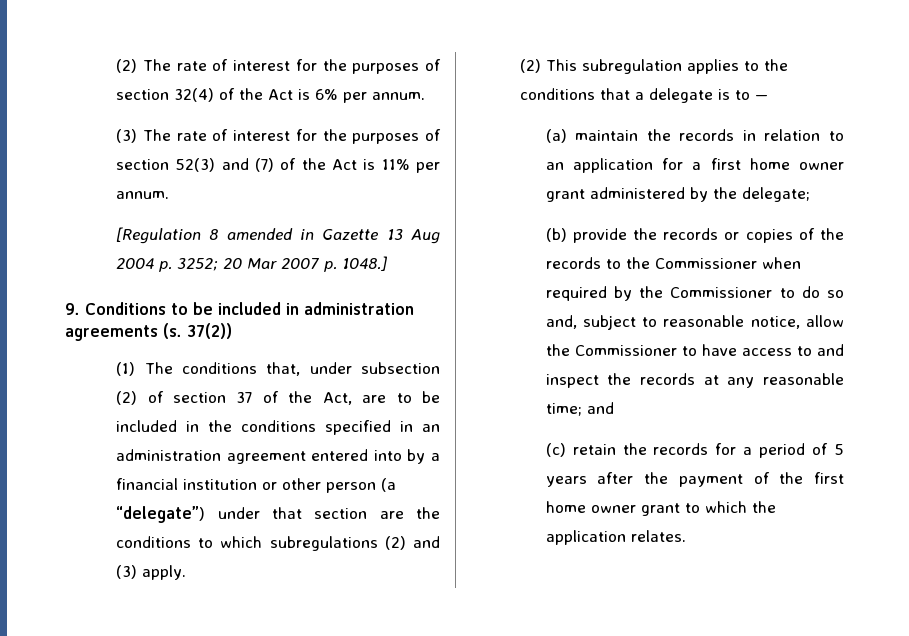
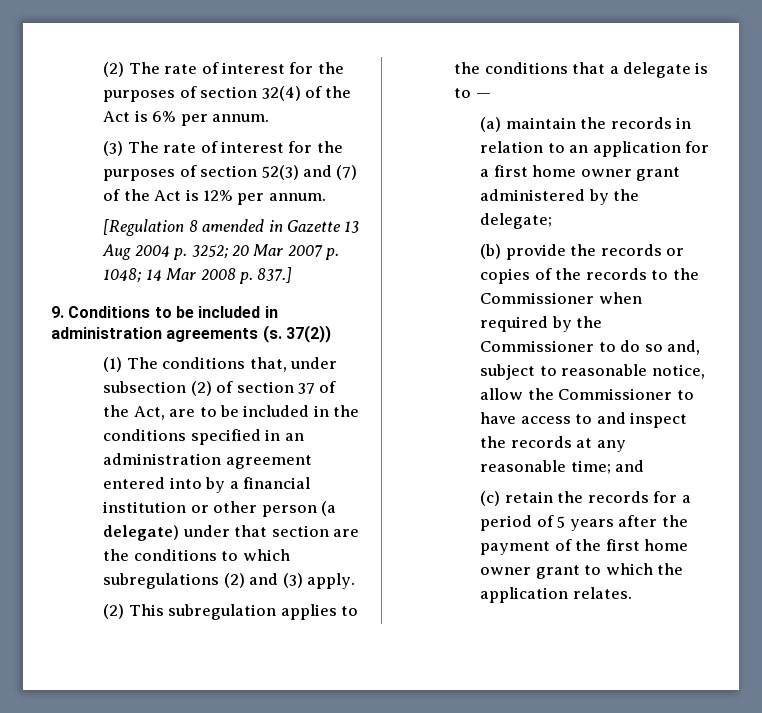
[381,159,410,170] 11% -> [203,190,234,201] 12%
[342,256,388,271] 1048.] -> [103,267,293,284] 1048; 14 Mar 2008 p. 837.]
[116,506,206,523] “delegate”) -> [103,525,180,541] delegate)

